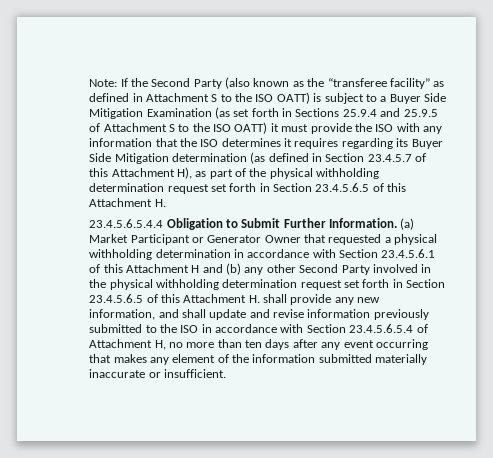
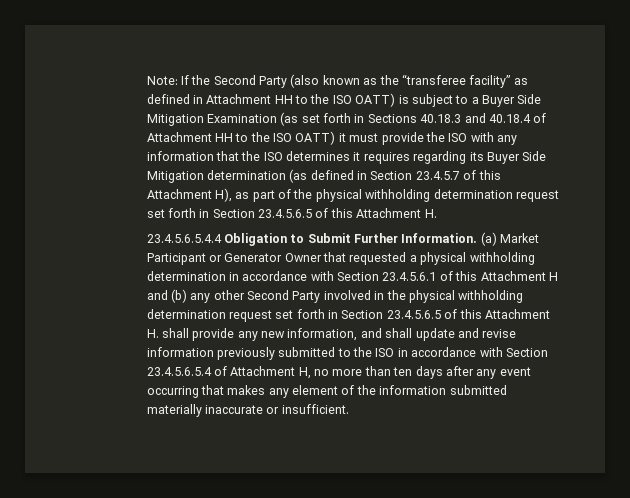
[211,94,218,102] S -> [274,95,293,104] HH
[342,108,438,117] [89,123,175,132] 25.9.4 and 25.9.5 of Attachment S -> [420,113,547,123] [146,132,233,142] 40.18.3 and 40.18.4 of Attachment HH

